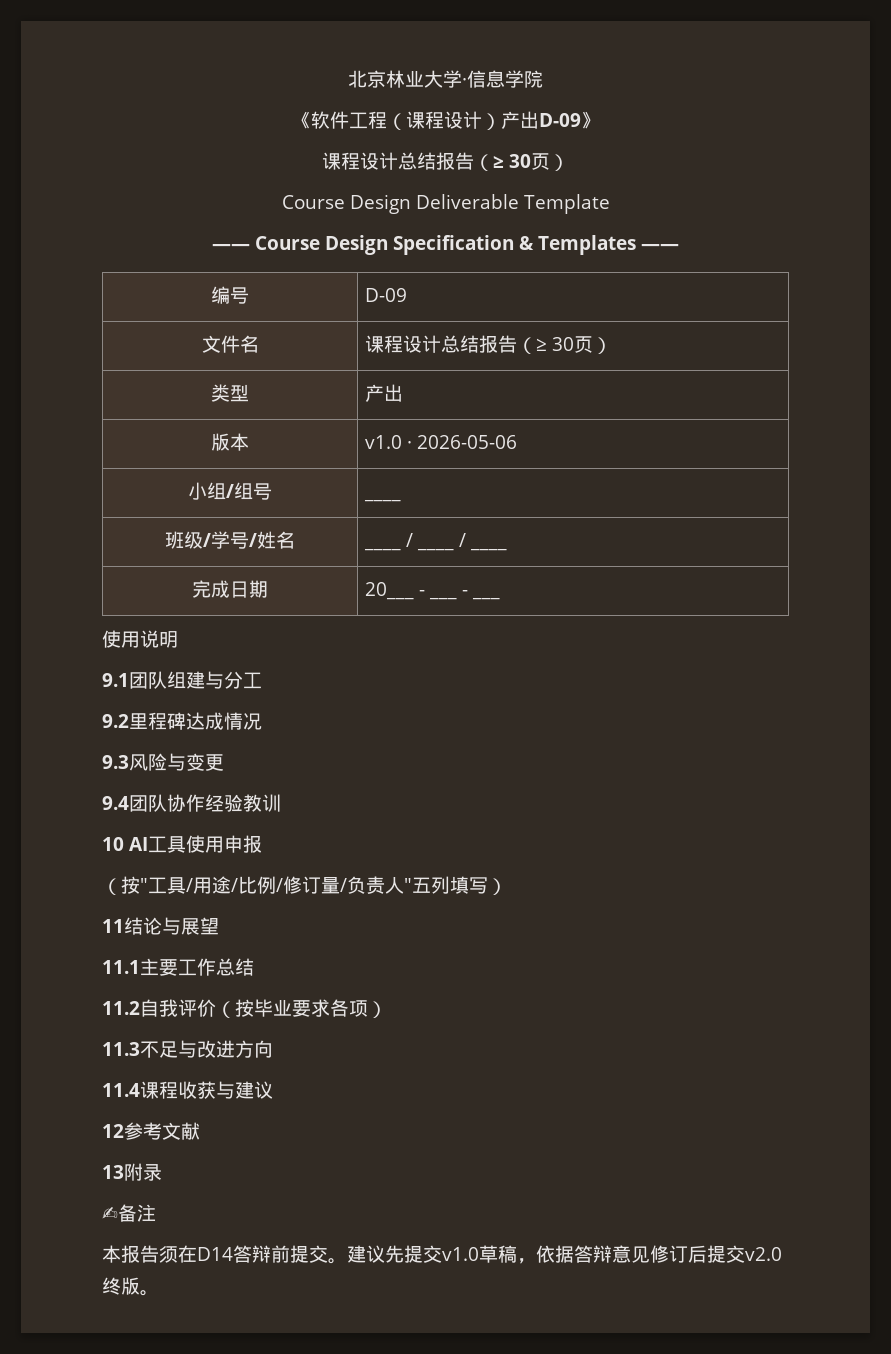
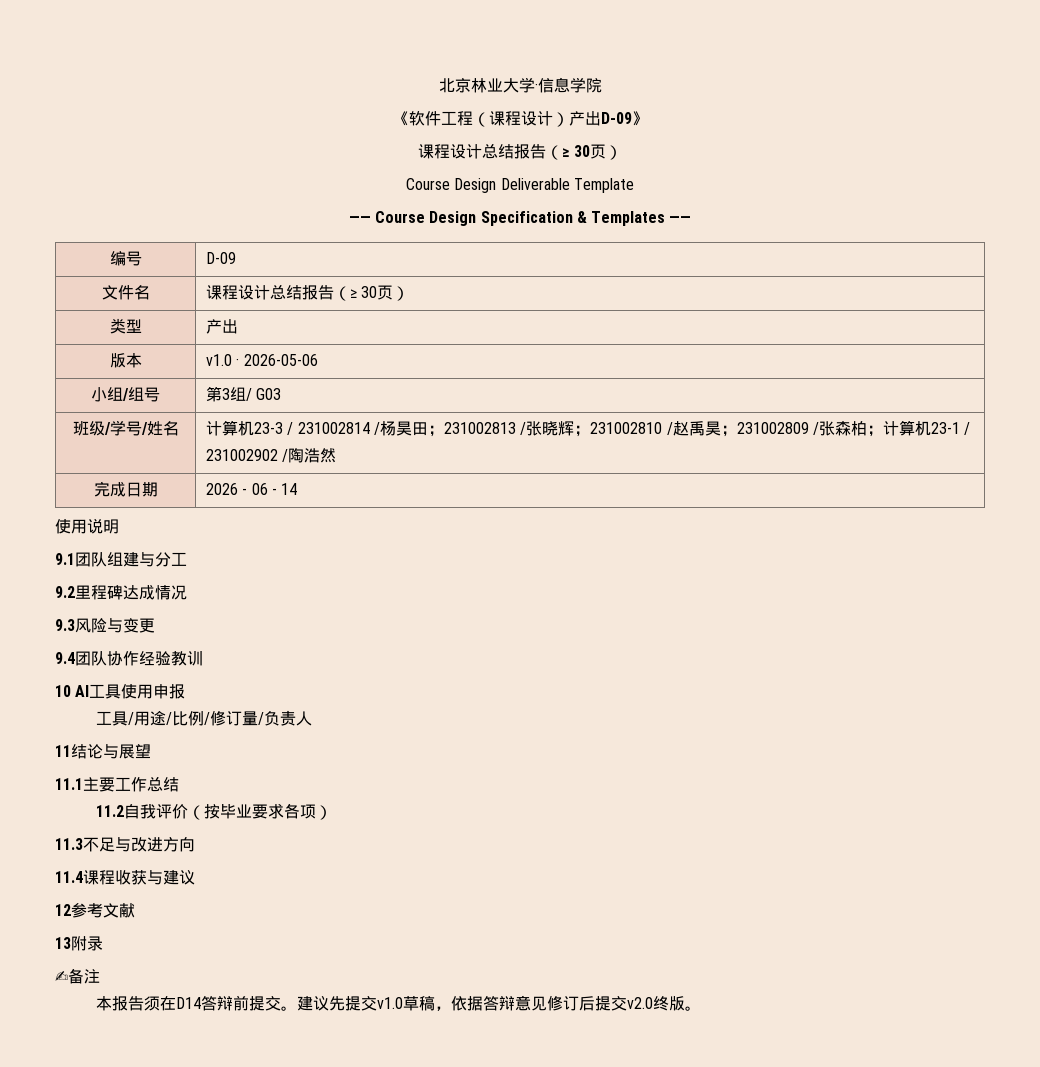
[363,498,401,502] ____ -> [206,386,282,402] 第3组/ G03
[363,547,401,551] [405,533,413,547] [416,547,454,551] [458,533,466,547] [469,547,507,551] [192,580,268,598] [364,582,425,600] [428,596,457,600] [461,590,468,596] [471,596,500,600] ____ / ____ / ____ // 完成日期 | 20___ - ___ - ___ -> [206,420,971,437] [206,448,337,463] [93,481,158,497] [206,483,298,495] 计算机23-3 / 231002814 /杨昊田；231002813 /张晓辉；231002810 /赵禹昊；231002809 /张森柏；计算机23-1 / 231002902 /陶浩然 // 完成日期 | 2026 - 06 - 14
[102,876,148,895] （按" -> (186, 691) none
[404,876,507,895] "五列填写） -> (312, 718) none

